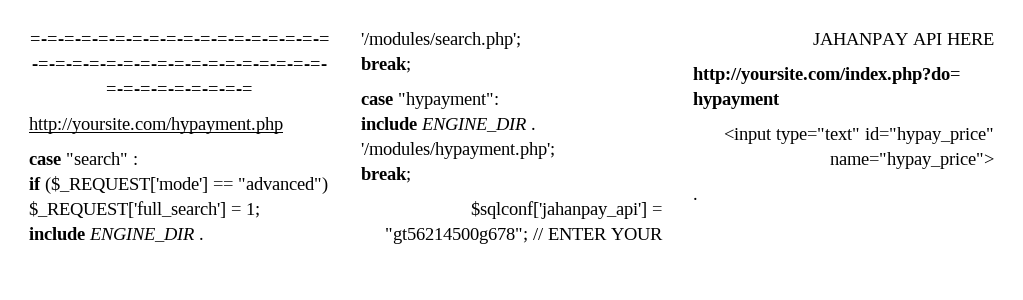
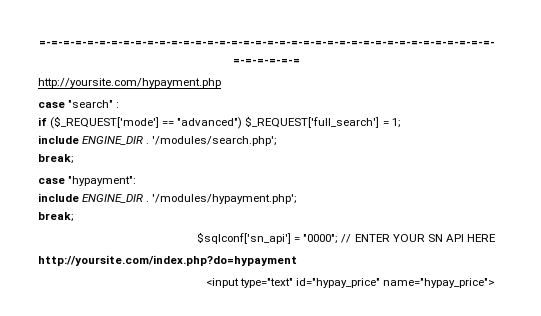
[471,201,662,219] [385,228,528,244] $sqlconf['jahanpay_api'] = "gt56214500g678"; -> [197,232,339,244] $sqlconf['sn_api'] = "0000";
[813,33,908,45] JAHANPAY -> [427,234,443,242] SN
[693,197,698,200] // . -> (495, 283) none

